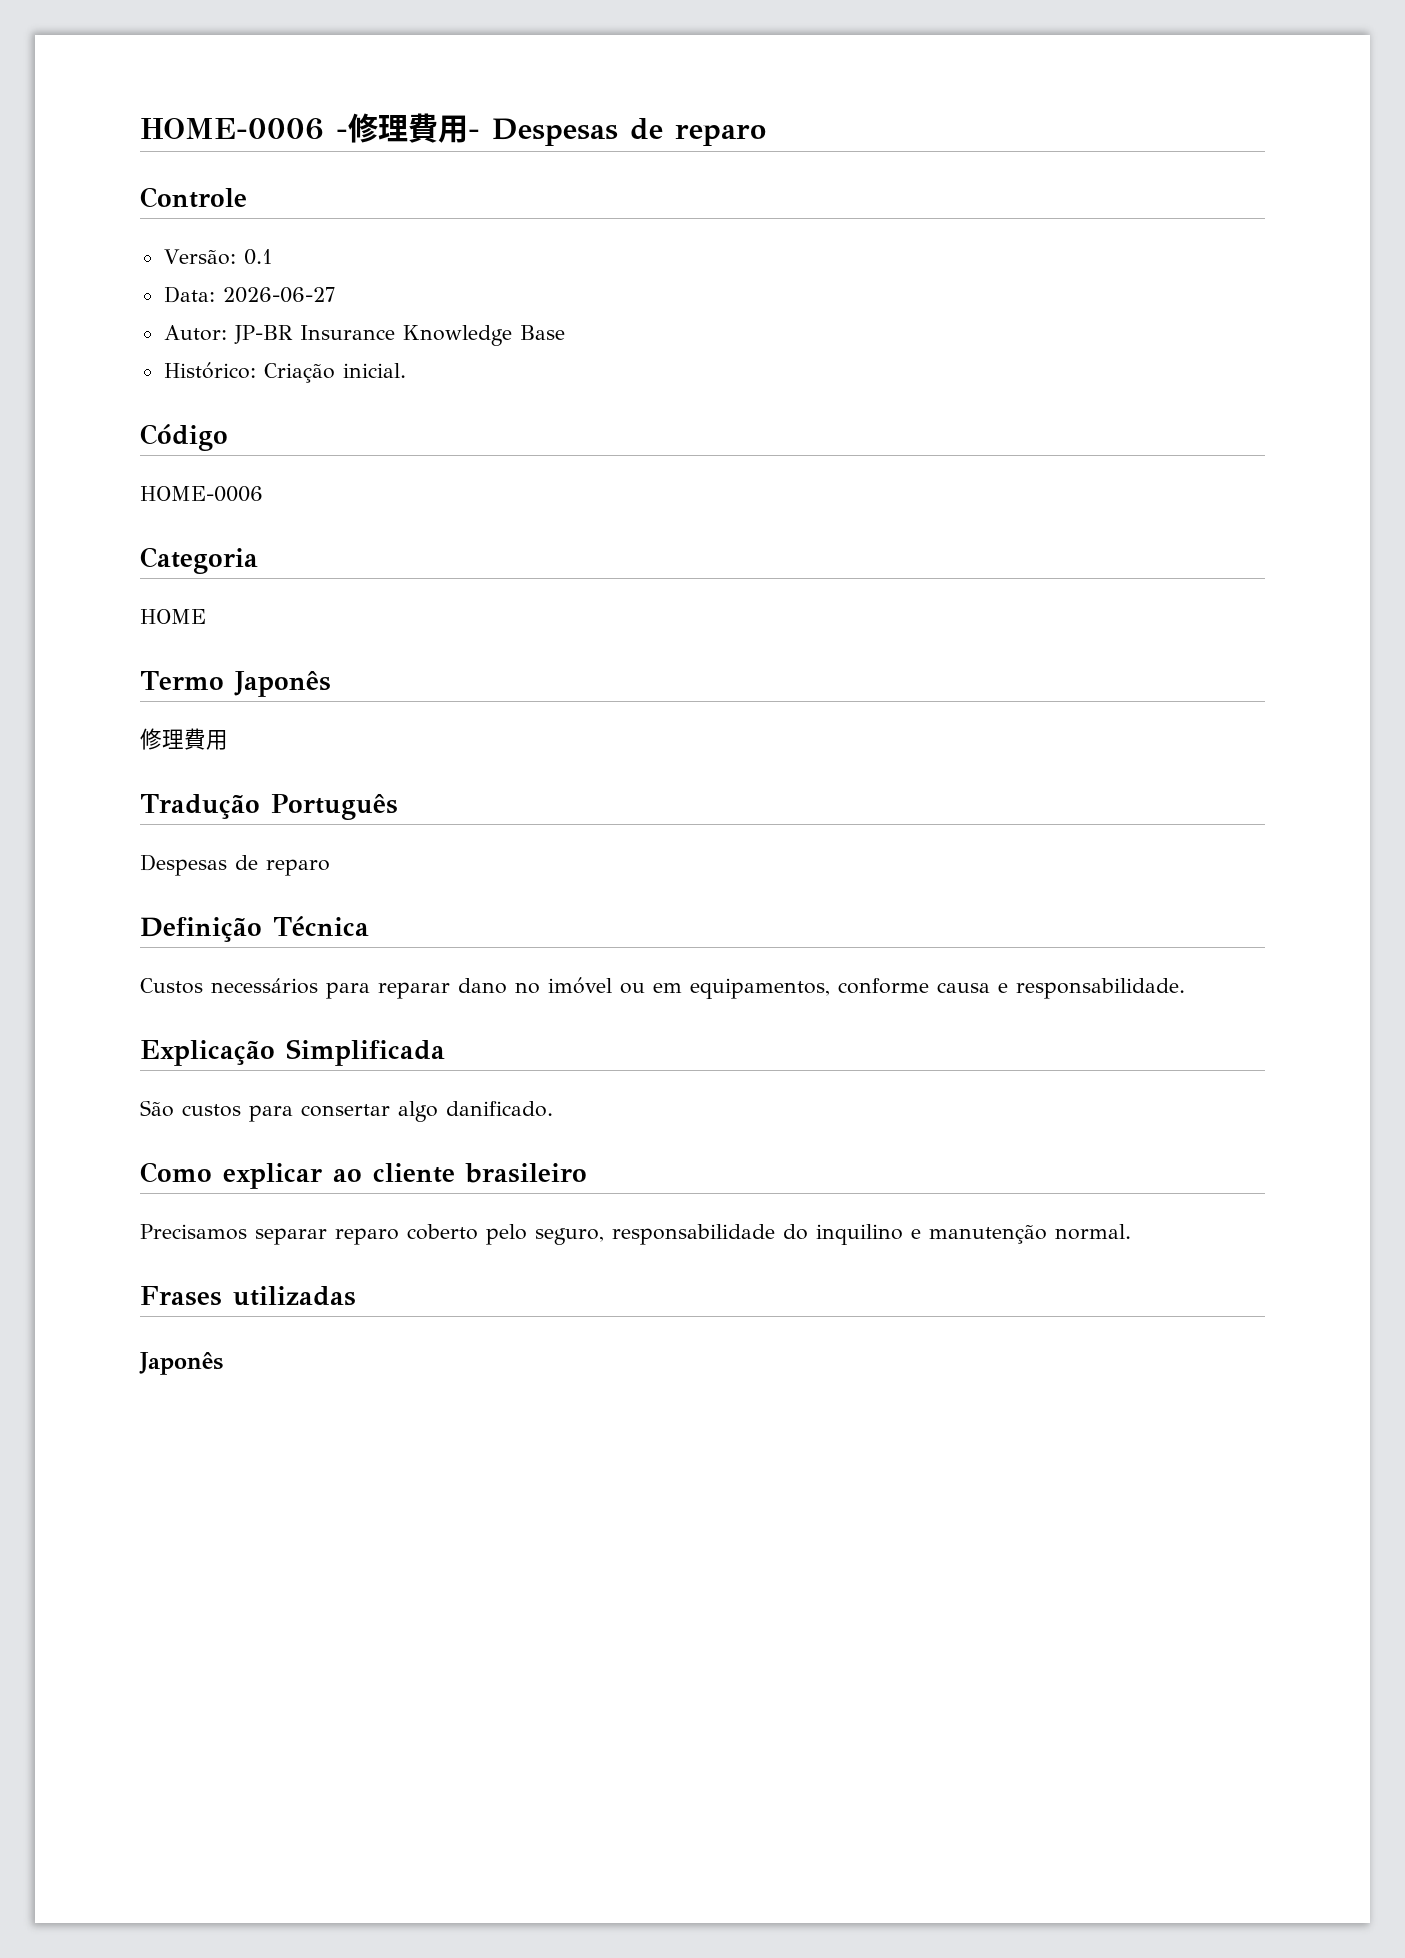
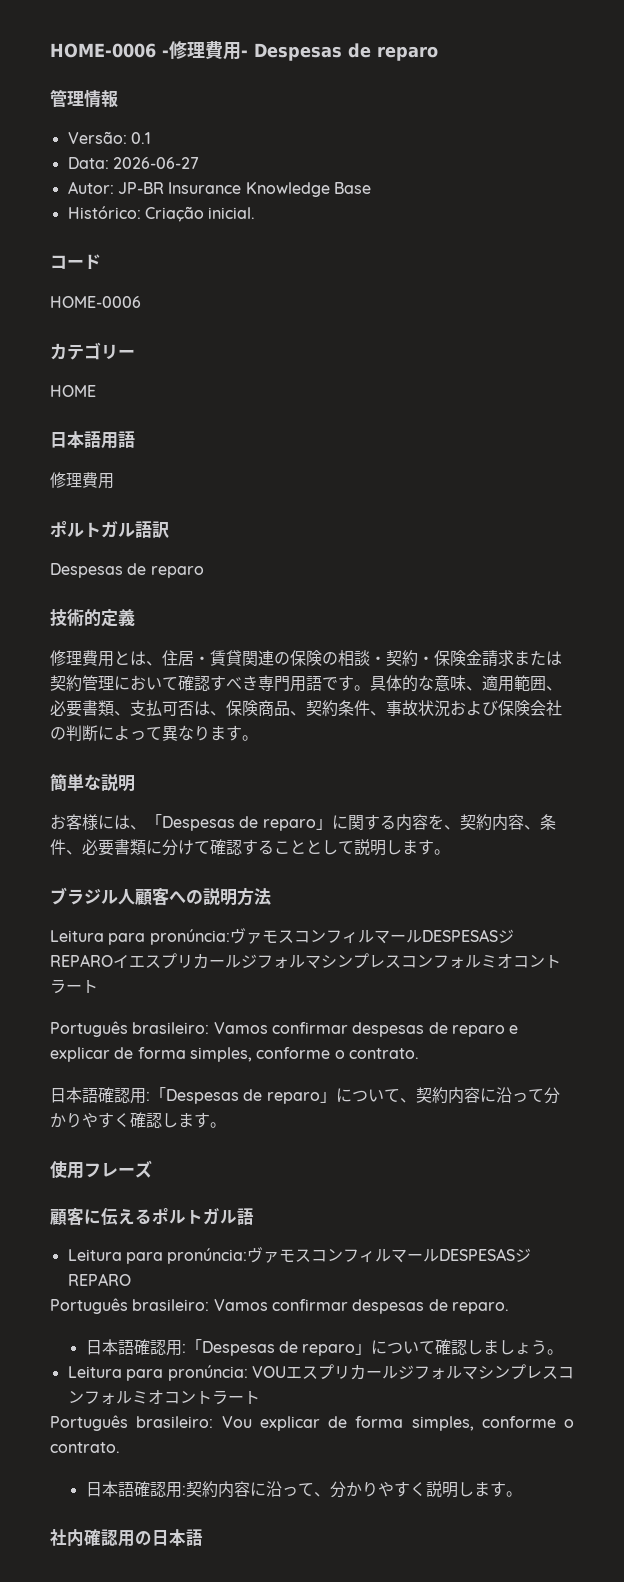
[140,187,247,208] Controle -> [50,89,118,108] 管理情報
[140,424,228,451] Código -> [50,254,101,269] コード
[140,547,258,574] Categoria -> [50,342,135,360] カテゴリー
[140,671,331,697] Termo Japonês -> [50,431,135,449] 日本語用語
[140,794,398,820] [140,854,330,876] [140,916,369,942] [140,977,1185,999] [140,1039,445,1066] [140,1100,553,1122] [140,1162,587,1189] [140,1224,1131,1245] [140,1286,356,1306] [139,1352,223,1375] Tradução Português // Despesas de reparo // Definição Técnica // Custos necessários para reparar dano no imóvel ou em equipamentos, conforme causa e responsabilidade. // Explicação Simplificada // São custos para consertar algo danificado. // Como explicar ao cliente brasileiro // Precisamos separar reparo coberto pelo seguro, responsabilidade do inquilino e manutenção normal. // Frases utilizadas // Japonês -> [50,520,169,538] [50,563,204,578] [50,609,135,627] [50,650,562,667] [50,675,562,692] [50,700,562,717] [50,725,258,741] [50,773,135,792] [50,814,556,831] [50,839,450,856] [50,887,271,906] [50,928,514,945] [50,953,561,969] [50,979,98,994] [50,1021,519,1037] [50,1047,419,1062] [50,1087,560,1104] [50,1112,226,1128] [50,1160,152,1179] [50,1207,254,1226] [67,1247,532,1264] [67,1273,131,1286] [50,1298,509,1314] [85,1339,564,1356] [67,1364,574,1381] [67,1390,260,1405] [50,1415,574,1431] [50,1442,120,1453] [85,1481,522,1498] [50,1529,203,1547] ポルトガル語訳 // Despesas de reparo // 技術的定義 // 修理費用とは、住居・賃貸関連の保険の相談・契約・保険金請求または契約管理において確認すべき専門用語です。具体的な意味、適用範囲、必要書類、支払可否は、保険商品、契約条件、事故状況および保険会社の判断によって異なります。 // 簡単な説明 // お客様には、「Despesas de reparo」に関する内容を、契約内容、条件、必要書類に分けて確認することとして説明します。 // ブラジル人顧客への説明方法 // Leitura para pronúncia:ヴァモスコンフィルマールDESPESASジREPAROイエスプリカールジフォルマシンプレスコンフォルミオコントラート // Português brasileiro: Vamos confirmar despesas de reparo e explicar de forma simples, conforme o contrato. // 日本語確認用:「Despesas de reparo」について、契約内容に沿って分かりやすく確認します。 // 使用フレーズ // 顧客に伝えるポルトガル語 // Leitura para pronúncia:ヴァモスコンフィルマールDESPESASジREPARO // Português brasileiro: Vamos confirmar despesas de reparo. // 日本語確認用:「Despesas de reparo」について確認しましょう。 // Leitura para pronúncia: VOUエスプリカールジフォルマシンプレスコンフォルミオコントラート // Português brasileiro: Vou explicar de forma simples, conforme o contrato. // 日本語確認用:契約内容に沿って、分かりやすく説明します。 // 社内確認用の日本語

